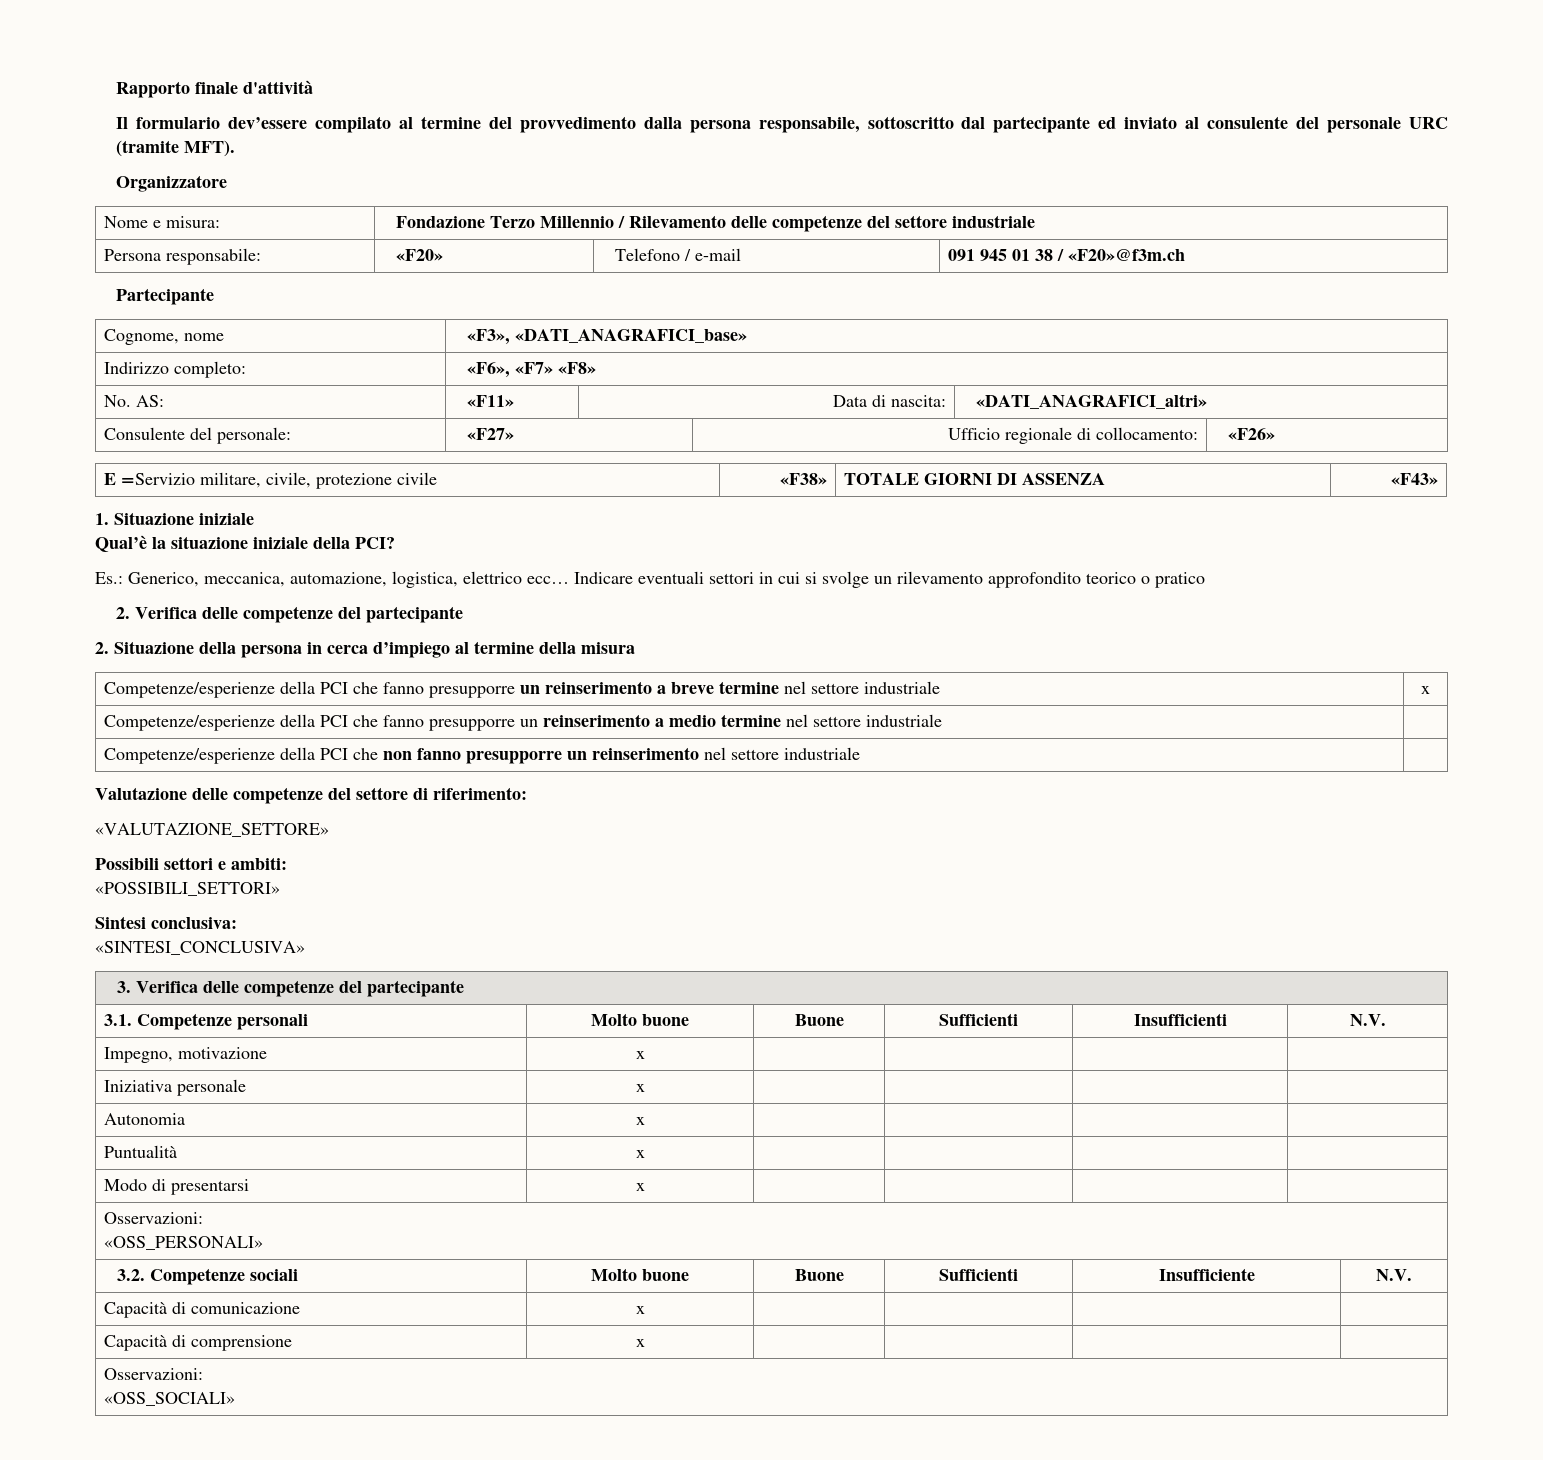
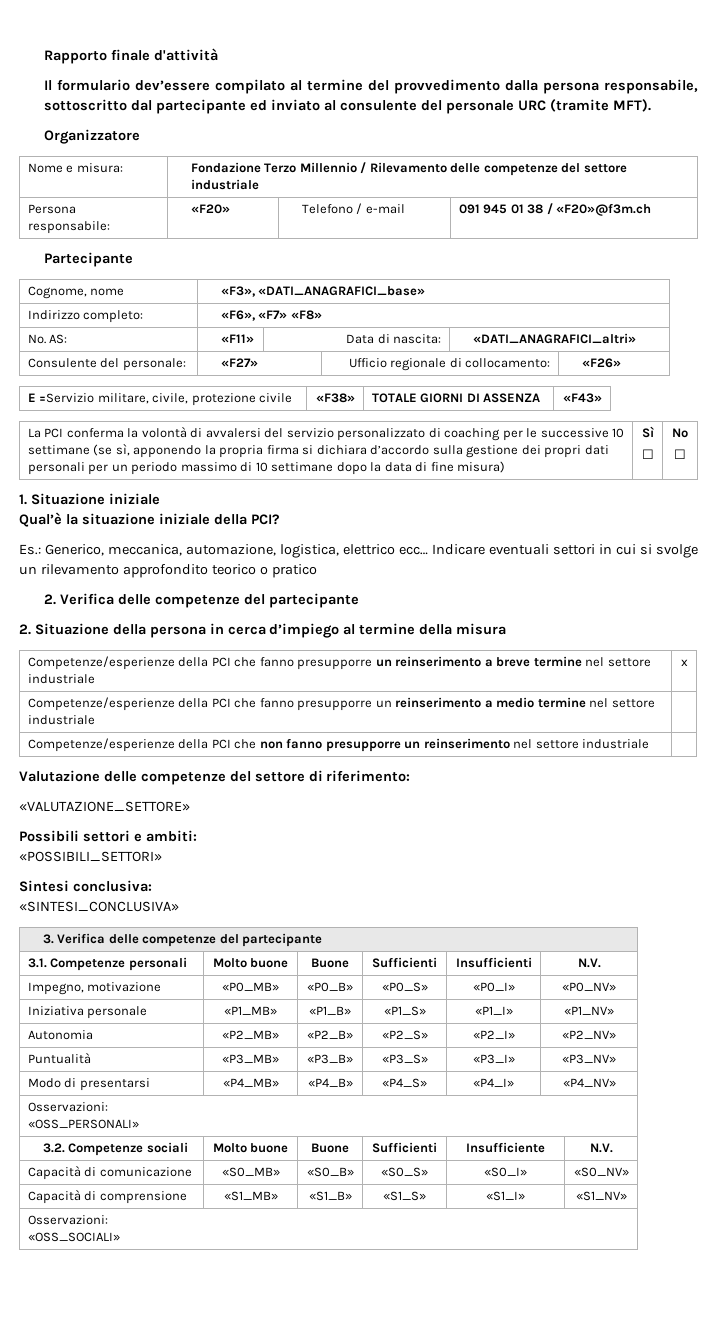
(1438, 479) none -> [27,427,625,441] [27,444,609,458] [27,461,506,475] [641,426,654,438] [641,449,654,459] [672,428,688,438] [674,449,686,459] // La PCI conferma la volontà di avvalersi del servizio personalizzato di coaching per le successive 10 settimane (se sì, apponendo la propria firma si dichiara d’accordo sulla gestione dei propri dati personali per un periodo massimo di 10 settimane dopo la data di fine misura) | Sì // ☐ | No // ☐
[635,1051,645,1059] [104,1079,247,1096] [635,1084,645,1092] [104,1113,186,1125] [635,1117,645,1125] [104,1145,178,1158] [635,1150,645,1158] [104,1179,250,1195] [635,1183,645,1191] x | | | | // Iniziativa personale | x | | | | // Autonomia | x | | | | // Puntualità | x | | | | // Modo di presentarsi | x | | | | -> [221,982,279,992] [307,982,353,992] [381,982,428,992] [472,982,515,992] [562,982,616,992] [27,1006,148,1019] [223,1006,277,1015] [309,1006,351,1015] [383,1006,426,1016] [474,1006,513,1015] [564,1006,614,1015] [27,1030,93,1040] [221,1030,279,1039] [307,1030,353,1039] [381,1030,428,1040] [472,1030,515,1039] [562,1030,616,1039] [27,1053,91,1064] [221,1054,279,1064] [307,1054,353,1064] [381,1054,428,1064] [472,1054,515,1064] [562,1054,616,1064] [27,1078,150,1091] [222,1078,279,1087] [307,1078,353,1087] [382,1078,427,1088] [473,1078,514,1087] [562,1078,616,1087] «P0_MB» | «P0_B» | «P0_S» | «P0_I» | «P0_NV» // Iniziativa personale | «P1_MB» | «P1_B» | «P1_S» | «P1_I» | «P1_NV» // Autonomia | «P2_MB» | «P2_B» | «P2_S» | «P2_I» | «P2_NV» // Puntualità | «P3_MB» | «P3_B» | «P3_S» | «P3_I» | «P3_NV» // Modo di presentarsi | «P4_MB» | «P4_B» | «P4_S» | «P4_I» | «P4_NV»
[635,1306,645,1314] [104,1335,293,1351] [635,1339,645,1347] x | | | | // Capacità di comprensione | x | | | | -> [221,1167,280,1177] [306,1167,354,1177] [381,1167,428,1177] [484,1167,527,1177] [573,1167,629,1177] [27,1190,187,1204] [223,1191,278,1201] [308,1191,352,1201] [383,1191,426,1201] [486,1191,525,1201] [575,1191,627,1201] «S0_MB» | «S0_B» | «S0_S» | «S0_I» | «S0_NV» // Capacità di comprensione | «S1_MB» | «S1_B» | «S1_S» | «S1_I» | «S1_NV»

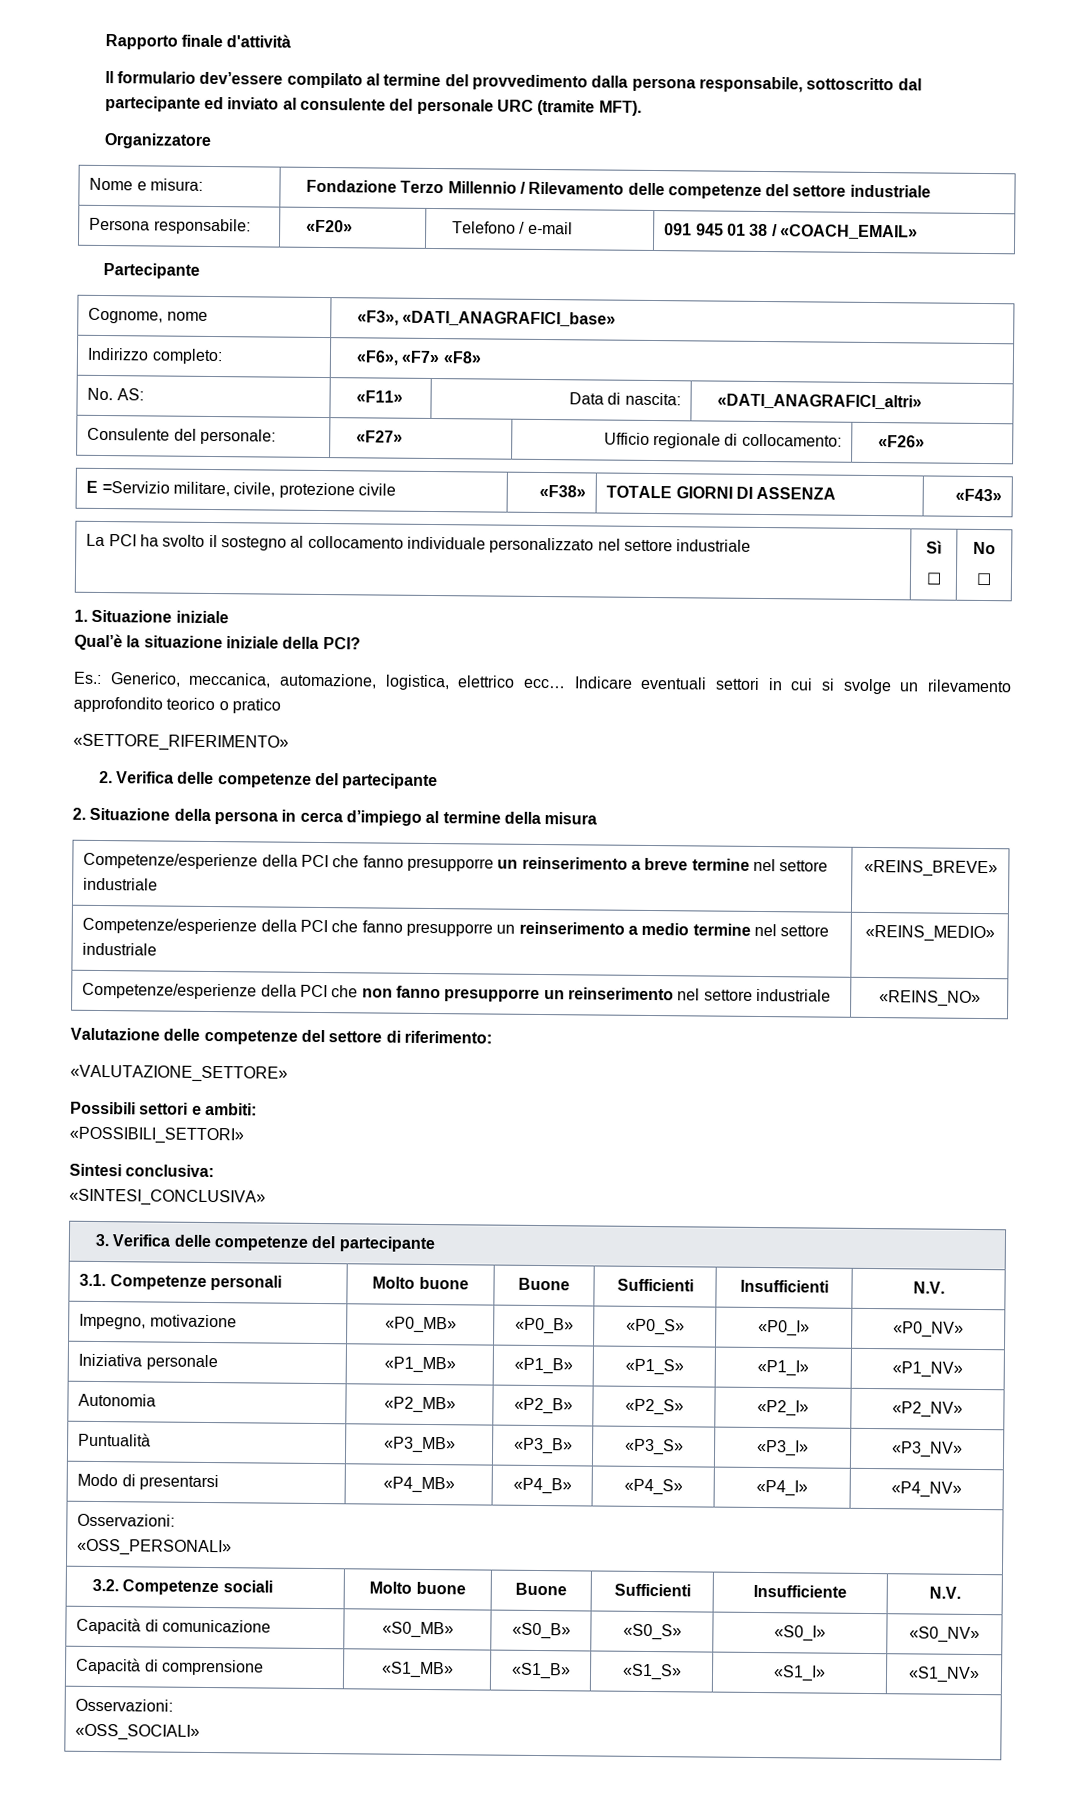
[556,203,652,216] «F20»@f3m.ch -> [780,224,919,240] «COACH_EMAIL»
[66,427,625,441] [27,444,609,458] [27,461,506,475] conferma la volontà di avvalersi del servizio personalizzato di coaching per le successive 10 settimane (se sì, apponendo la propria firma si dichiara d’accordo sulla gestione dei propri dati personali per un periodo massimo di 10 settimane dopo la data di fine misura) -> [140,534,752,554] ha svolto il sostegno al collocamento individuale personalizzato nel settore industriale
(317, 571) none -> [73,733,289,752] // «SETTORE_RIFERIMENTO»
[680,659,688,666] x -> [863,859,998,878] «REINS_BREVE»
(95, 720) none -> [864,924,995,943] «REINS_MEDIO»
(650, 744) none -> [878,990,981,1007] «REINS_NO»

